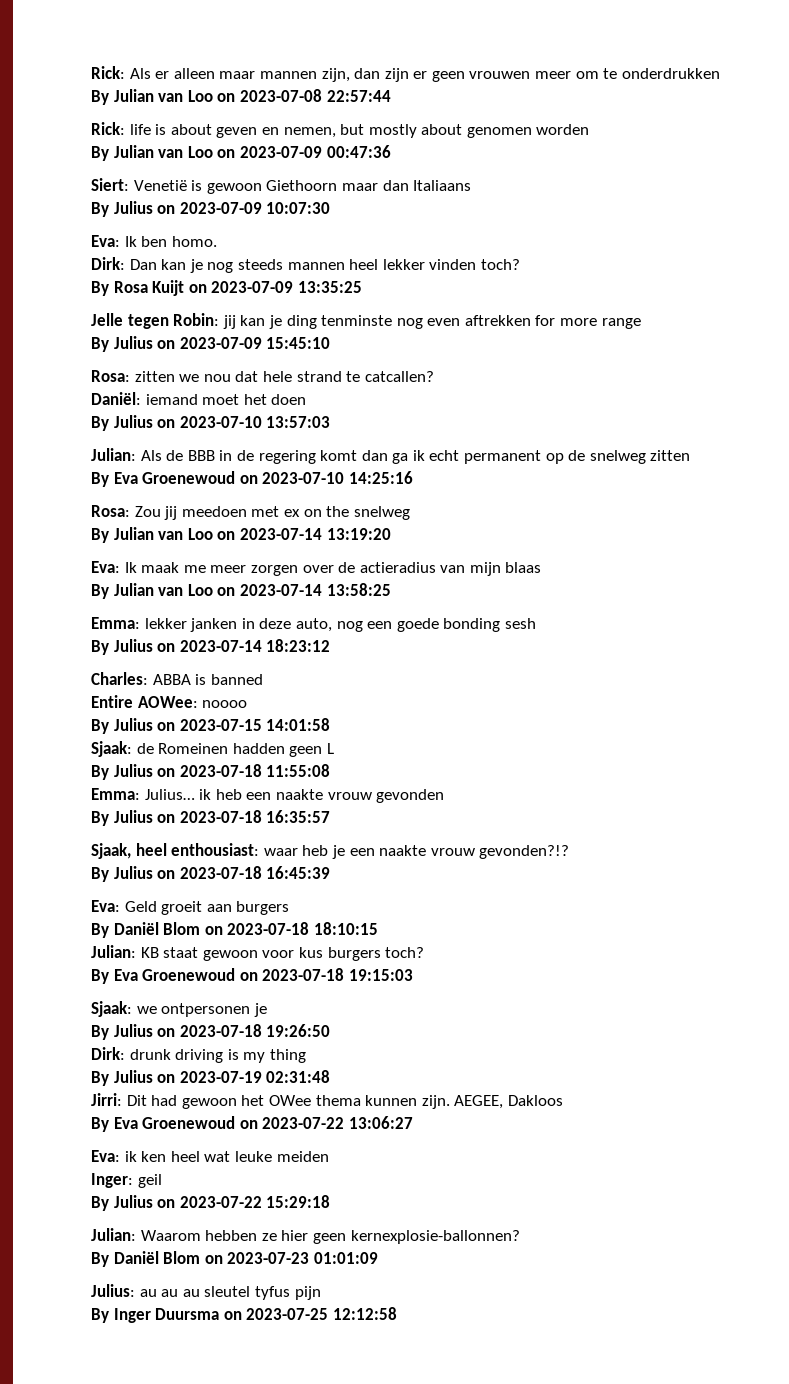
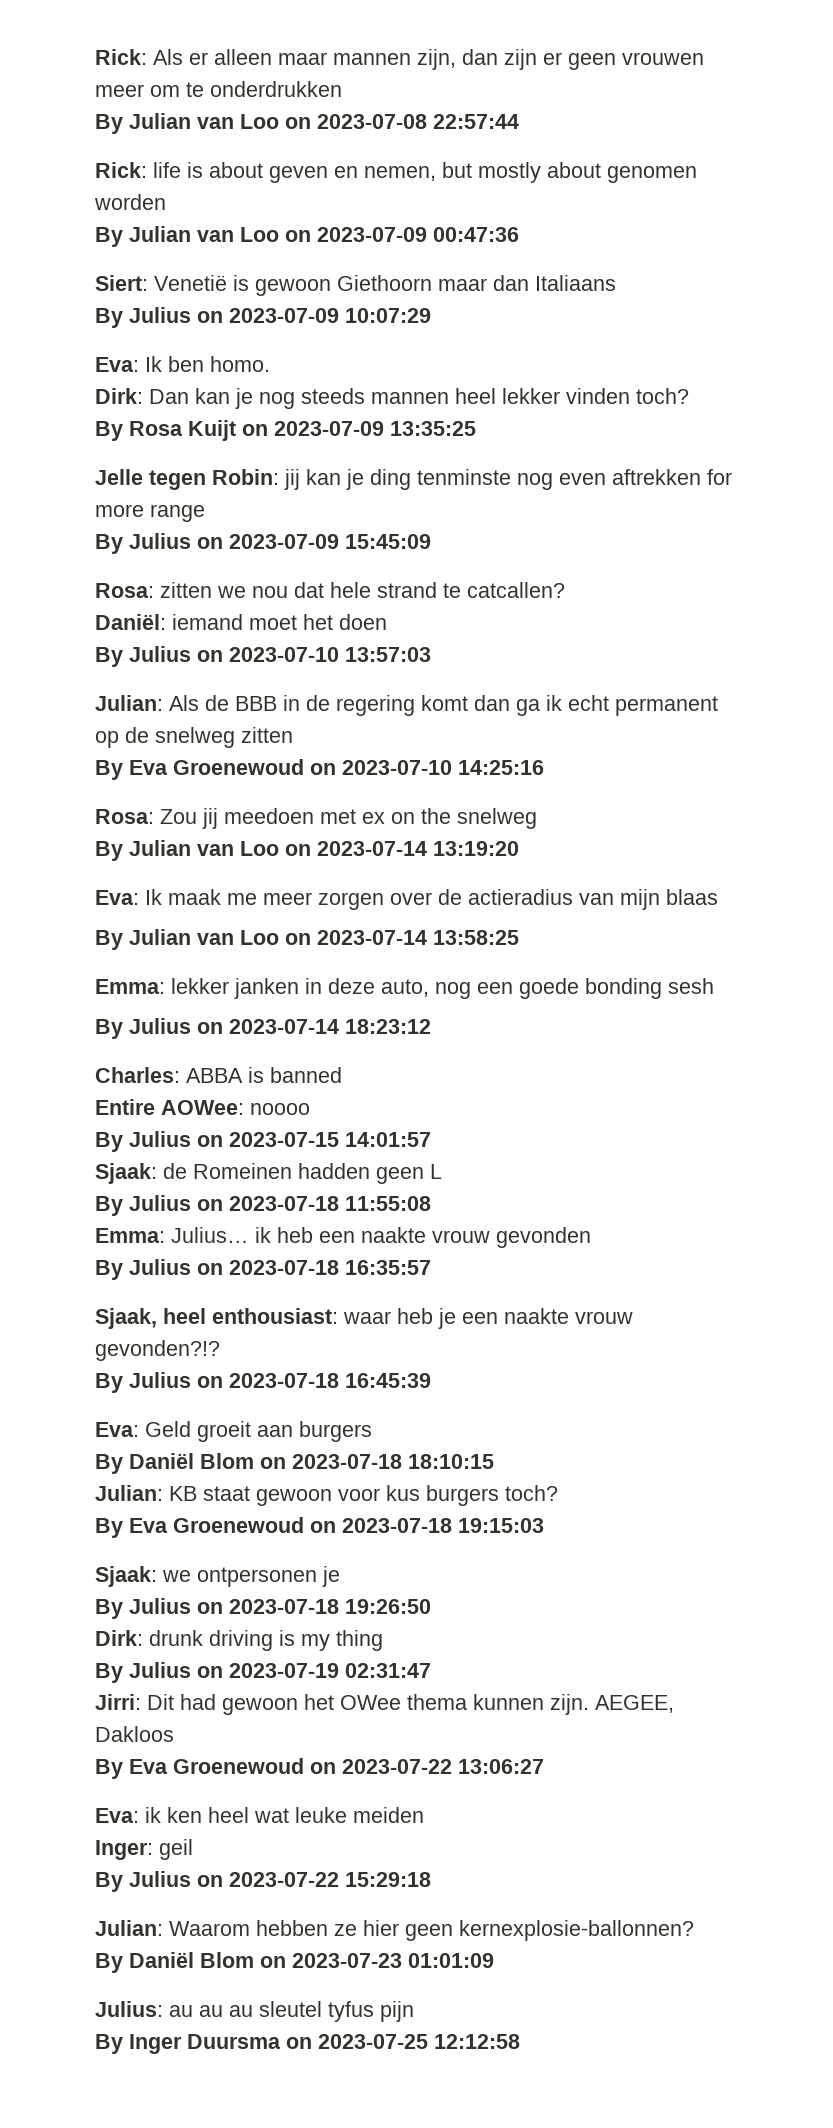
[266,202,331,214] 10:07:30 -> [345,308,431,323] 10:07:29
[266,337,331,349] 15:45:10 -> [345,534,431,549] 15:45:09
[266,718,331,731] 14:01:58 -> [345,1132,431,1147] 14:01:57
[266,1070,331,1083] 02:31:48 -> [345,1663,431,1678] 02:31:47

